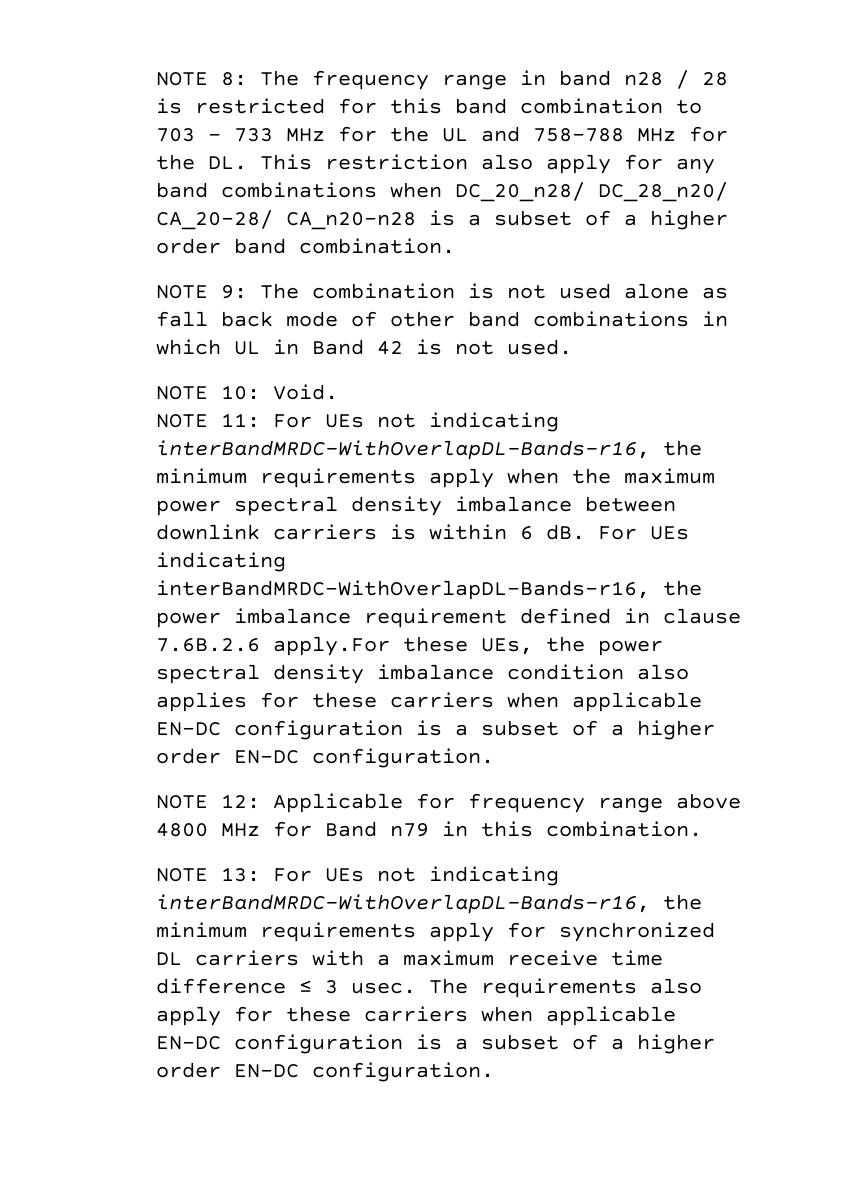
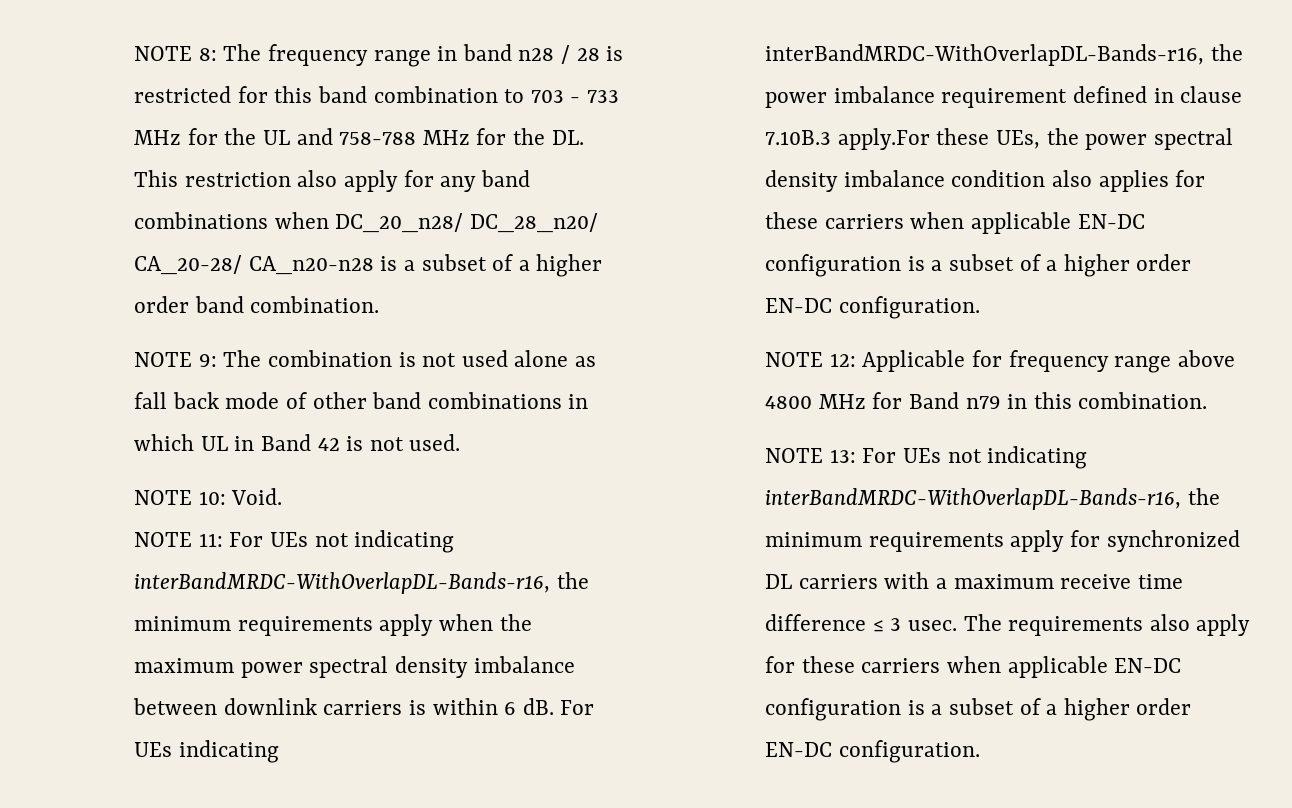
[155,638,260,652] 7.6B.2.6 -> [765,130,832,145] 7.10B.3

